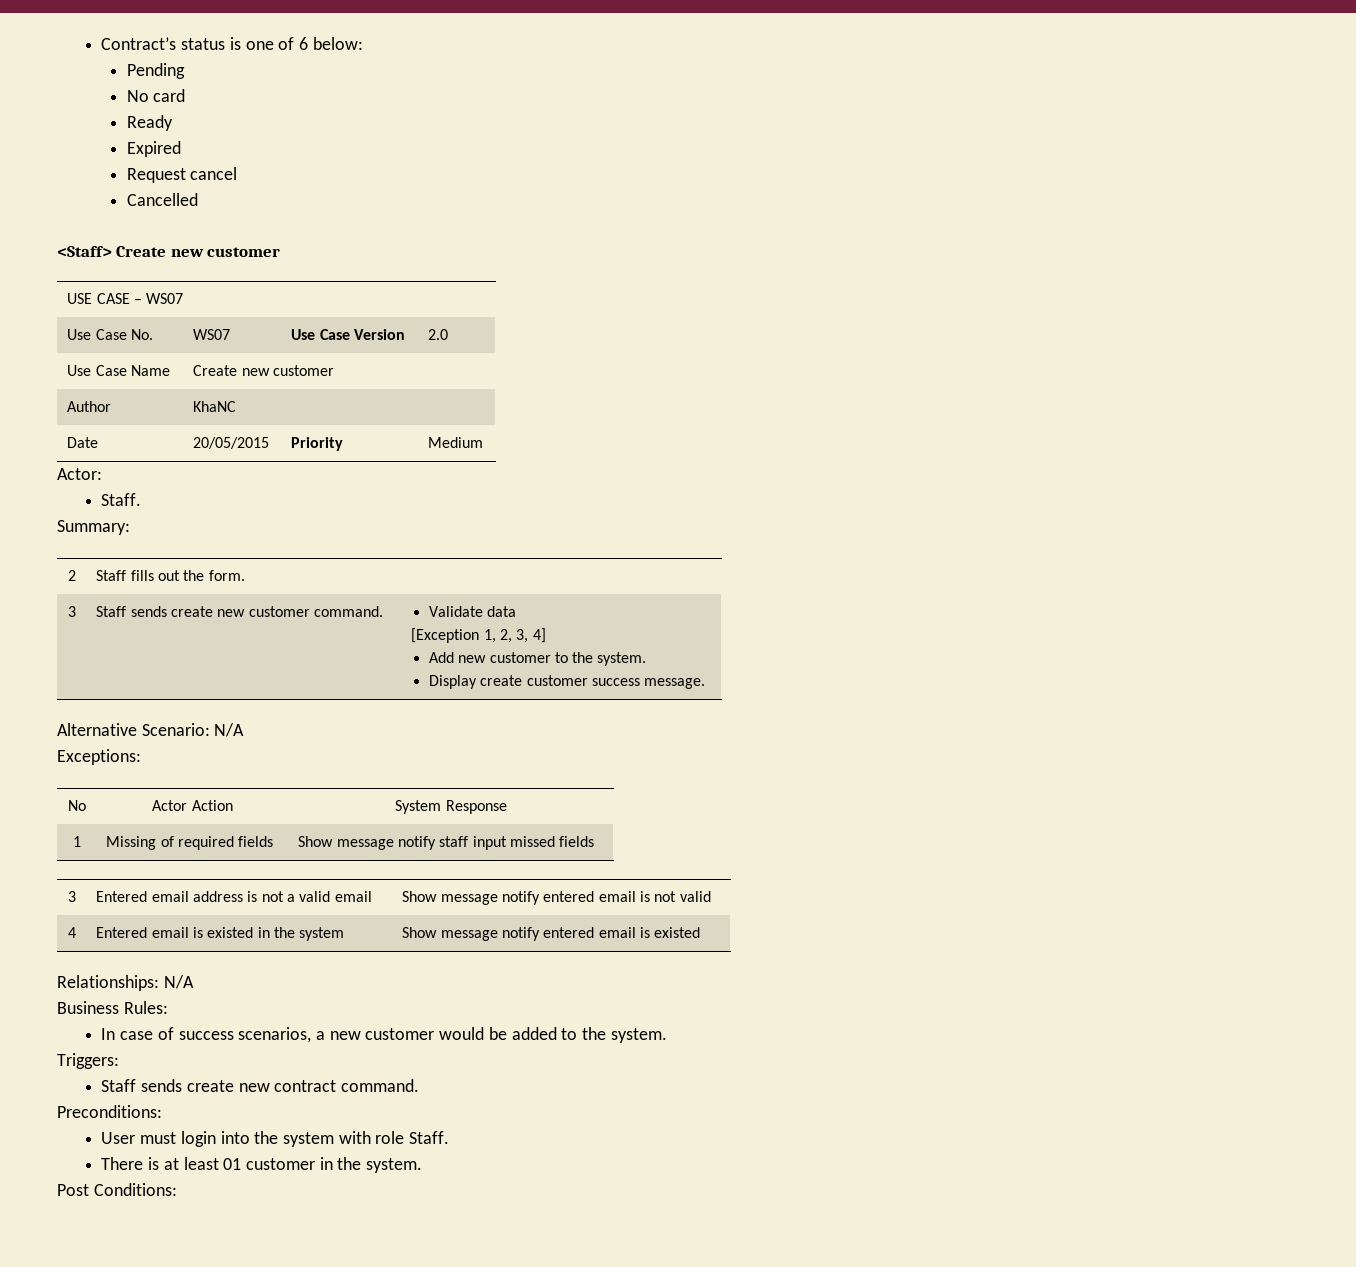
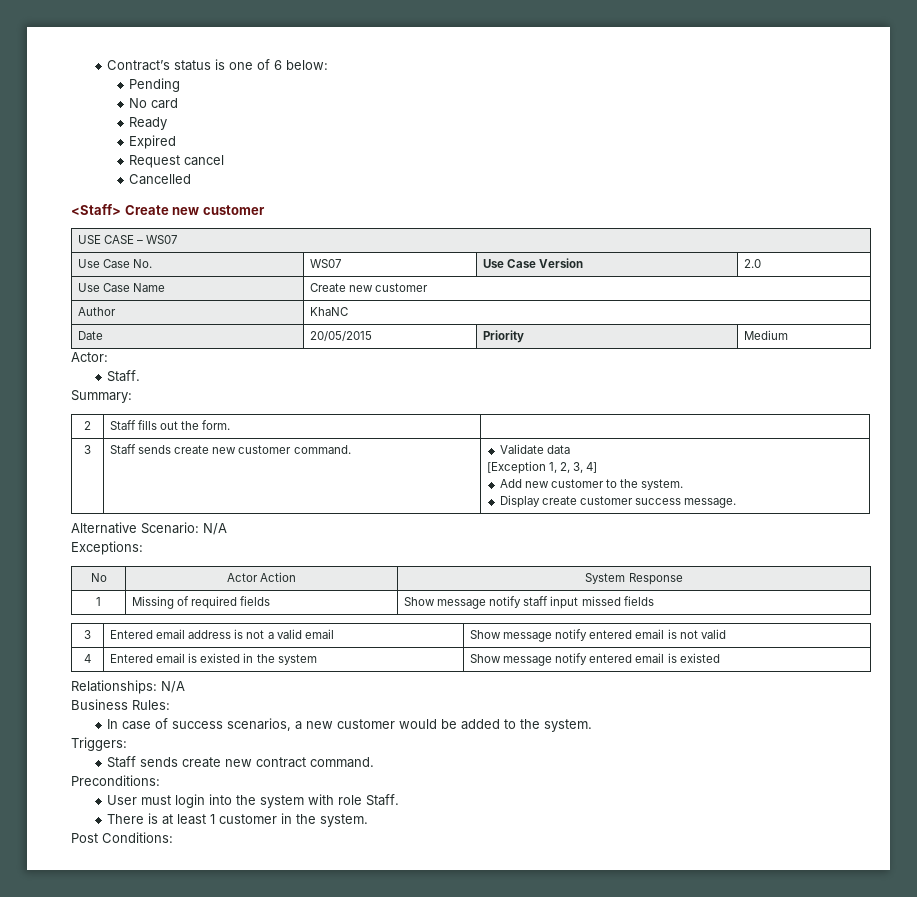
[223,1158,242,1170] 01 -> [210,814,216,824] 1

